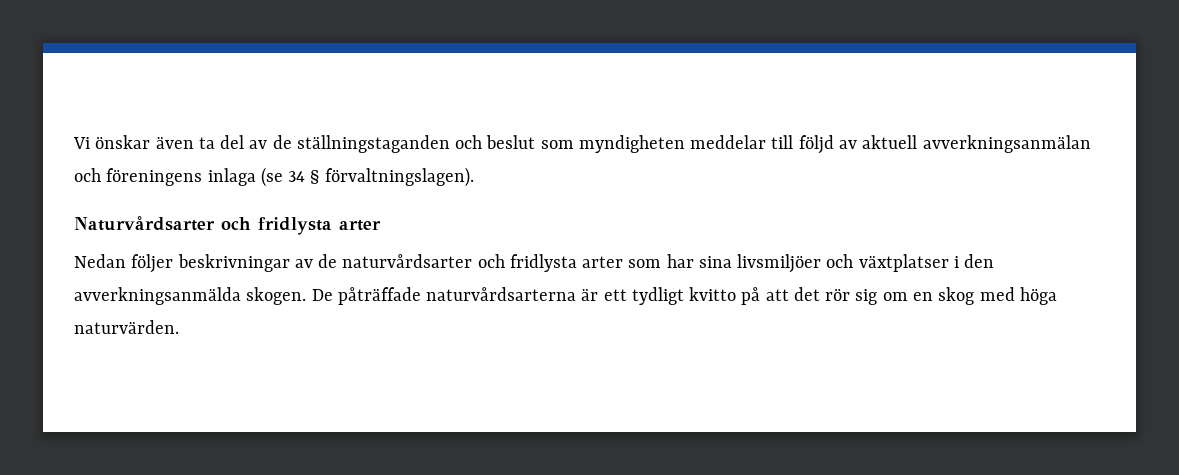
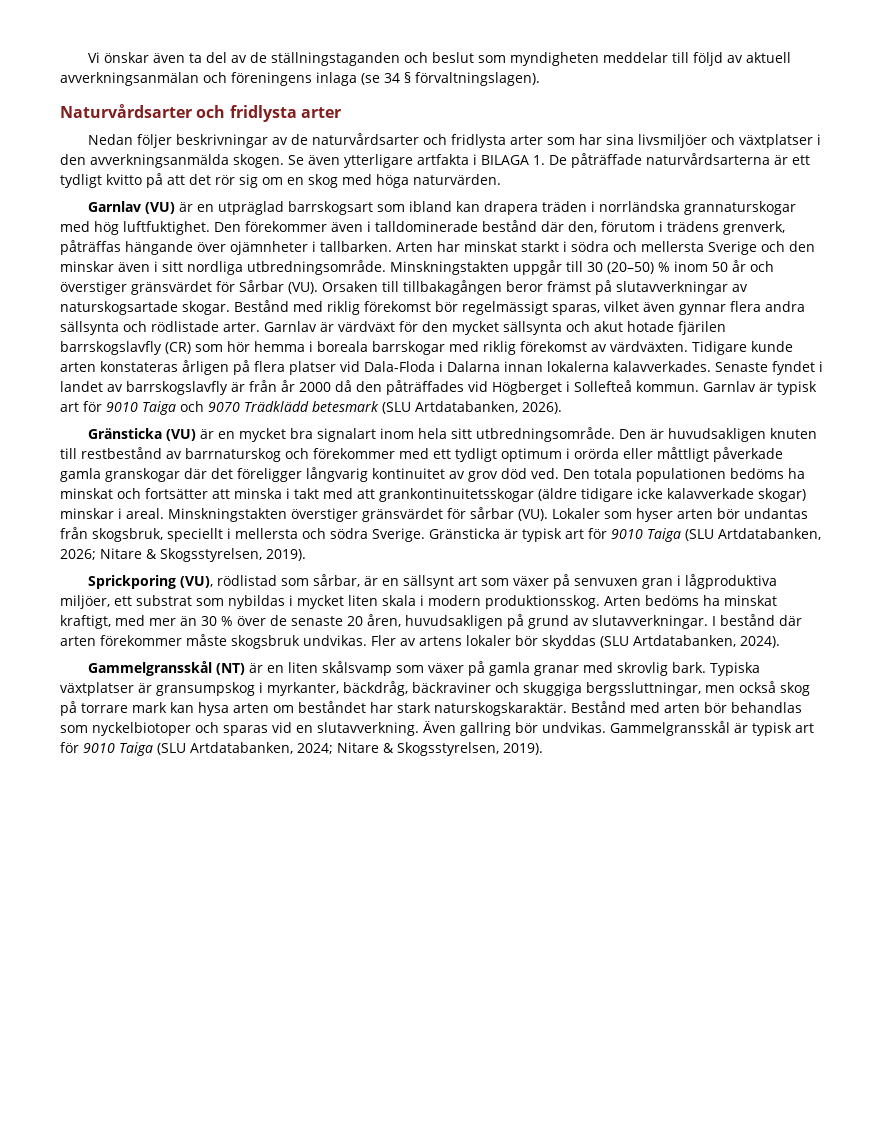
(307, 296) none -> [288,154,545,168] Se även ytterligare artfakta i BILAGA 1.
(179, 327) none -> [88,201,797,215] [60,220,785,235] [60,240,815,255] [60,260,774,275] [60,280,748,295] [60,300,805,315] [60,321,726,335] [60,341,793,355] [60,360,823,375] [60,380,817,395] [60,401,562,415] [88,427,818,442] [60,447,783,462] [60,467,805,482] [60,488,806,502] [60,507,808,522] [60,527,821,542] [60,548,306,562] [88,574,778,589] [60,595,777,609] [60,614,802,629] [60,634,780,649] [88,661,761,676] [60,681,810,696] [60,701,802,716] [60,721,814,736] [60,742,543,756] // Garnlav (VU) är en utpräglad barrskogsart som ibland kan drapera träden i norrländska grannaturskogar med hög luftfuktighet. Den förekommer även i talldominerade bestånd där den, förutom i trädens grenverk, påträffas hängande över ojämnheter i tallbarken. Arten har minskat starkt i södra och mellersta Sverige och den minskar även i sitt nordliga utbredningsområde. Minskningstakten uppgår till 30 (20–50) % inom 50 år och överstiger gränsvärdet för Sårbar (VU). Orsaken till tillbakagången beror främst på slutavverkningar av naturskogsartade skogar. Bestånd med riklig förekomst bör regelmässigt sparas, vilket även gynnar flera andra sällsynta och rödlistade arter. Garnlav är värdväxt för den mycket sällsynta och akut hotade fjärilen barrskogslavfly (CR) som hör hemma i boreala barrskogar med riklig förekomst av värdväxten. Tidigare kunde arten konstateras årligen på flera platser vid Dala-Floda i Dalarna innan lokalerna kalavverkades. Senaste fyndet i landet av barrskogslavfly är från år 2000 då den påträffades vid Högberget i Sollefteå kommun. Garnlav är typisk art för 9010 Taiga och 9070 Trädklädd betesmark (SLU Artdatabanken, 2026). // Gränsticka (VU) är en mycket bra signalart inom hela sitt utbredningsområde. Den är huvudsakligen knuten till restbestånd av barrnaturskog och förekommer med ett tydligt optimum i orörda eller måttligt påverkade gamla granskogar där det föreligger långvarig kontinuitet av grov död ved. Den totala populationen bedöms ha minskat och fortsätter att minska i takt med att grankontinuitetsskogar (äldre tidigare icke kalavverkade skogar) minskar i areal. Minskningstakten överstiger gränsvärdet för sårbar (VU). Lokaler som hyser arten bör undantas från skogsbruk, speciellt i mellersta och södra Sverige. Gränsticka är typisk art för 9010 Taiga (SLU Artdatabanken, 2026; Nitare & Skogsstyrelsen, 2019). // Sprickporing (VU), rödlistad som sårbar, är en sällsynt art som växer på senvuxen gran i lågproduktiva miljöer, ett substrat som nybildas i mycket liten skala i modern produktionsskog. Arten bedöms ha minskat kraftigt, med mer än 30 % över de senaste 20 åren, huvudsakligen på grund av slutavverkningar. I bestånd där arten förekommer måste skogsbruk undvikas. Fler av artens lokaler bör skyddas (SLU Artdatabanken, 2024). // Gammelgransskål (NT) är en liten skålsvamp som växer på gamla granar med skrovlig bark. Typiska växtplatser är gransumpskog i myrkanter, bäckdråg, bäckraviner och skuggiga bergssluttningar, men också skog på torrare mark kan hysa arten om beståndet har stark naturskogskaraktär. Bestånd med arten bör behandlas som nyckelbiotoper och sparas vid en slutavverkning. Även gallring bör undvikas. Gammelgransskål är typisk art för 9010 Taiga (SLU Artdatabanken, 2024; Nitare & Skogsstyrelsen, 2019).

